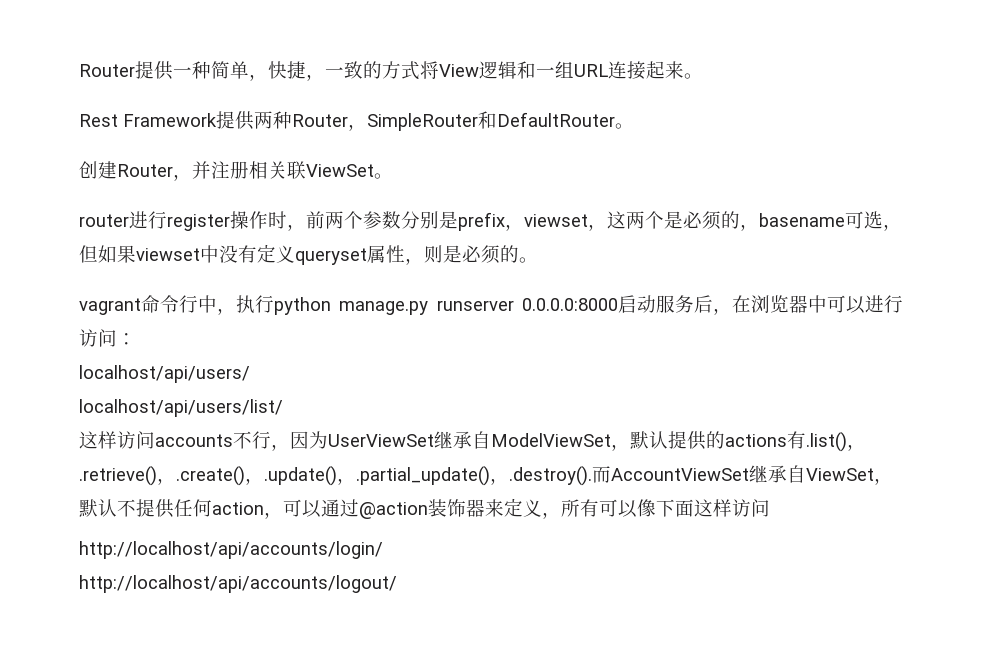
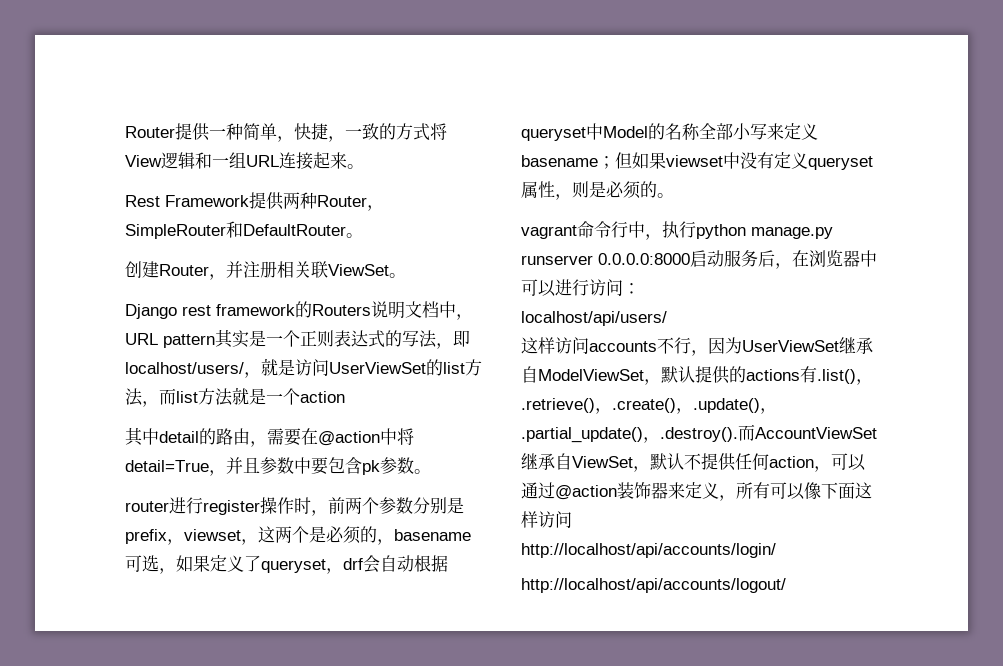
(393, 176) none -> [125,301,473,320] [125,329,470,349] [125,358,482,378] [125,387,345,407] [125,427,414,447] [125,457,431,476] // Django rest framework的Routers说明文档中，URL pattern其实是一个正则表达式的写法，即localhost/users/，就是访问UserViewSet的list方法，而list方法就是一个action // 其中detail的路由，需要在@action中将detail=True，并且参数中要包含pk参数。
(902, 227) none -> [176,555,448,574] [521,123,818,141] [521,155,615,169] 如果定义了queryset，drf会自动根据queryset中Model的名称全部小写来定义basename；
[79,399,283,417] // localhost/api/users/list/ -> (667, 318) none

